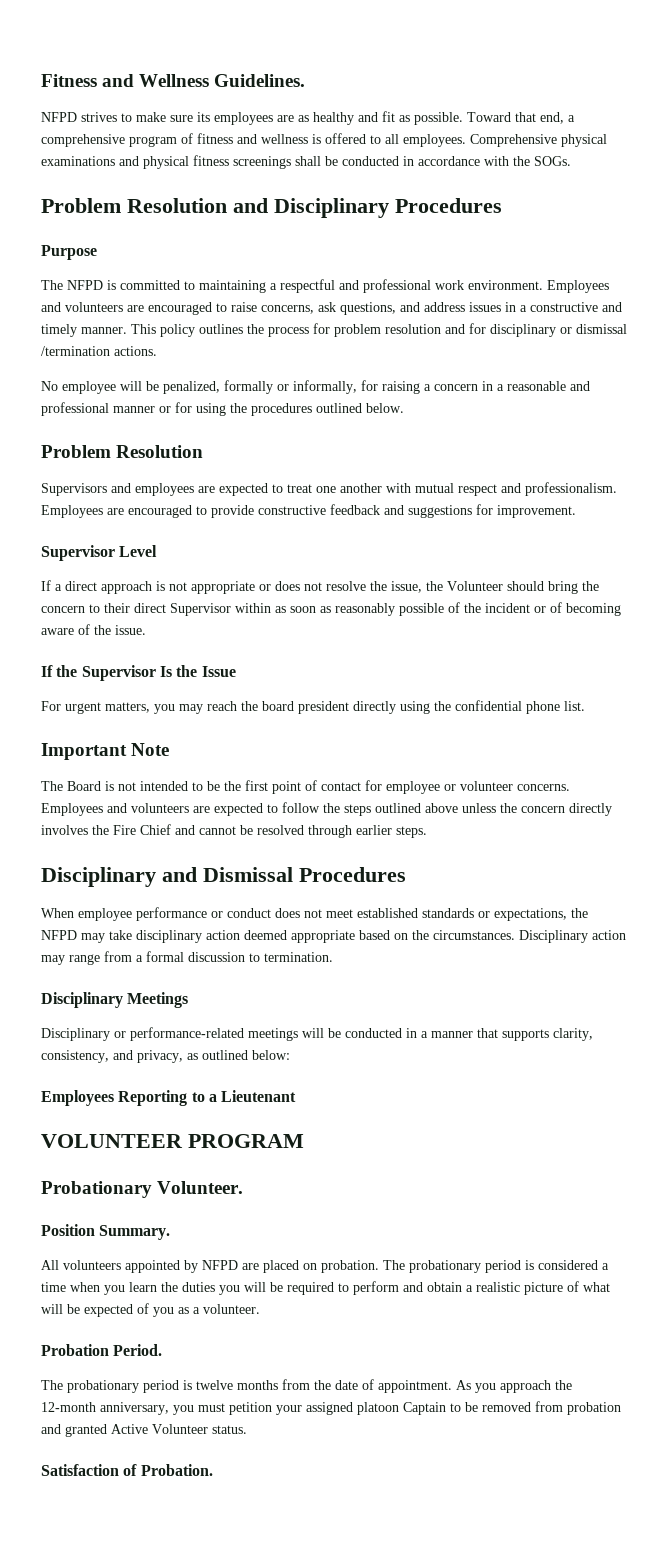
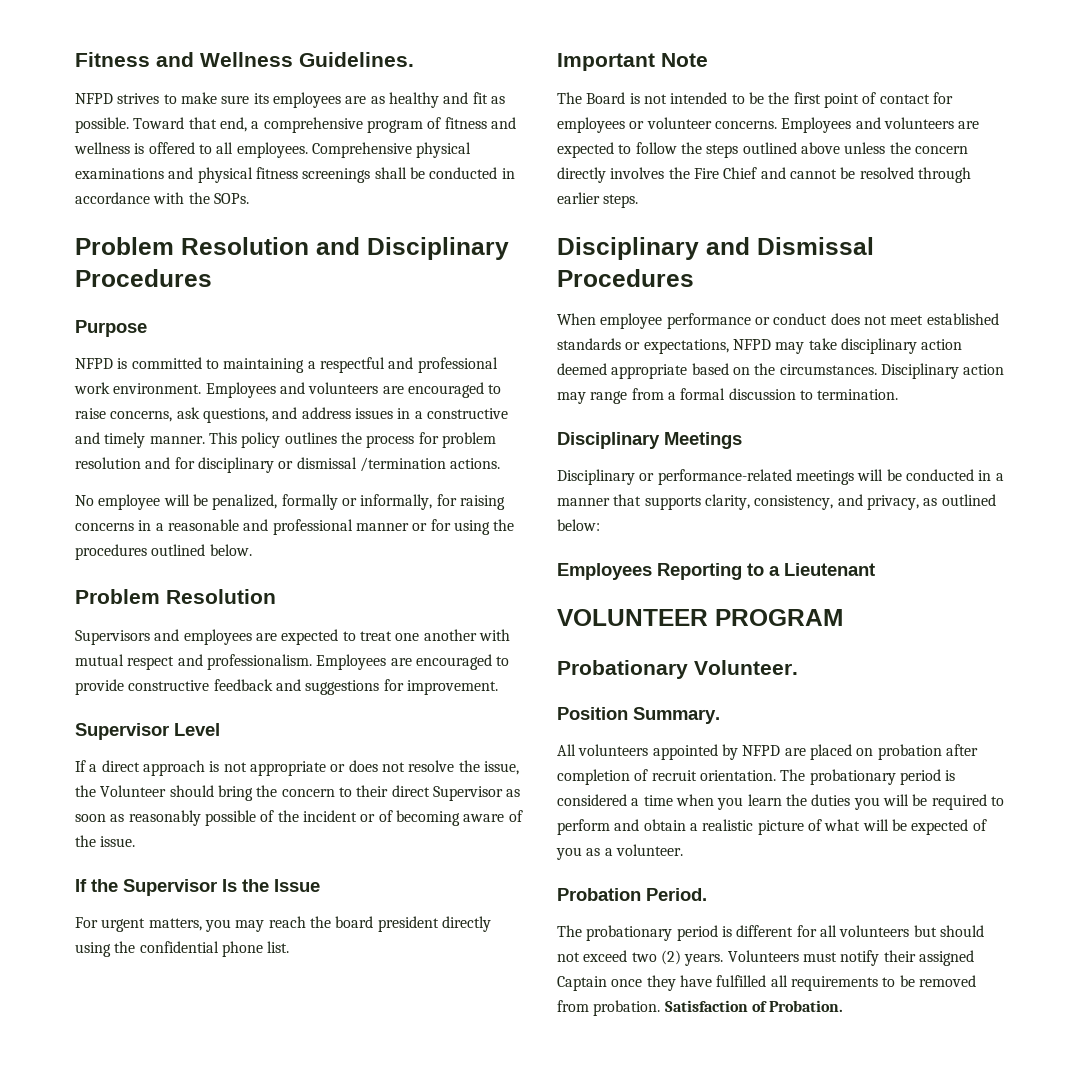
[534,156,571,166] SOGs. -> [213,193,249,204] SOPs.
[41,280,63,290] The -> (147, 328) none
[424,384,478,391] a concern -> [75,523,134,531] concerns
[235,603,271,613] within -> (503, 793) none
[386,781,440,794] employee -> [557,117,625,133] employees
[571,908,588,918] the -> (729, 346) none
[321,1260,379,1273] probation. -> [877,744,978,760] [557,769,776,785] probation after completion of recruit orientation.
[196,1379,572,1393] [41,1401,621,1415] [41,1424,247,1437] twelve months from the date of appointment. As you approach the 12-month anniversary, you must petition your assigned platoon Captain to be removed from probation and granted Active Volunteer status. // -> [736,925,984,937] [557,950,974,966] [557,975,976,991] [557,1000,661,1016] different for all volunteers but should not exceed two (2) years. Volunteers must notify their assigned Captain once they have fulfilled all requirements to be removed from probation.

